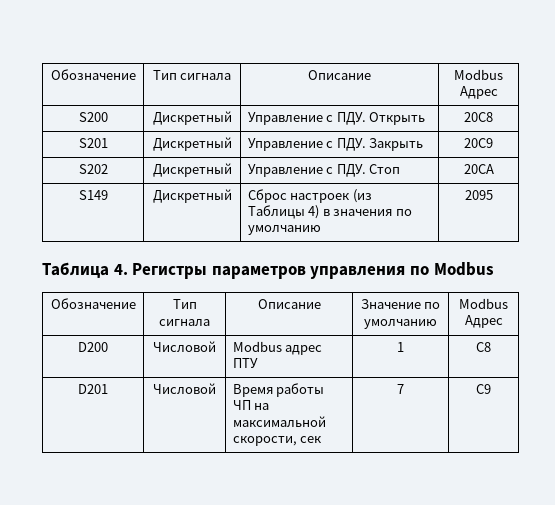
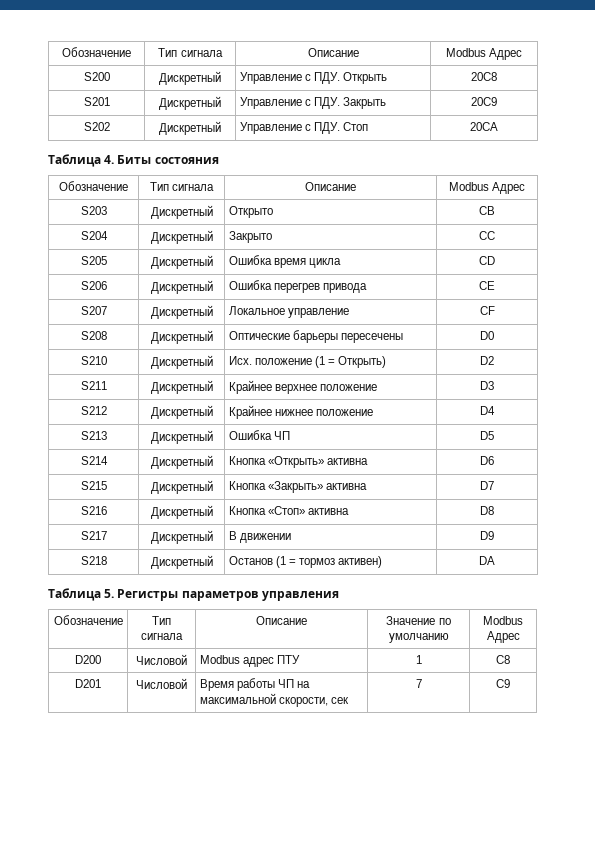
[78,190,108,200] [152,189,232,203] [247,189,372,203] [247,205,413,219] [247,225,321,235] [464,190,493,200] [42,262,128,278] // S149 | Дискретный | Сброс настроек (из Таблицы 4) в значения по умолчанию | 2095 // Таблица 4. -> [48,154,219,167] [59,181,128,191] [149,182,215,191] [305,182,356,191] [448,182,526,194] [80,206,107,215] [150,205,213,219] [228,206,273,218] [479,206,495,215] [80,231,108,240] [150,230,213,244] [228,231,272,243] [479,231,495,240] [80,256,107,265] [150,255,213,269] [228,255,342,268] [479,256,495,265] [80,281,107,290] [150,280,213,294] [228,280,368,293] [479,281,495,290] [80,306,107,315] [150,305,213,319] [228,306,350,318] [479,306,495,315] [80,331,107,340] [150,330,213,344] [228,330,404,343] [480,331,494,340] [80,356,107,365] [150,355,213,369] [228,356,387,368] [480,356,494,365] [80,381,107,390] [150,380,213,394] [228,380,378,394] [480,381,494,390] [80,406,107,415] [150,405,213,419] [228,405,374,419] [480,406,495,415] [80,431,107,440] [150,430,213,444] [228,430,291,440] [480,431,494,440] [80,456,108,465] [150,455,213,469] [228,456,369,468] [480,456,494,465] [80,481,107,490] [150,480,213,494] [228,481,368,493] [480,481,494,490] [80,506,107,515] [150,505,213,519] [228,506,350,515] [480,506,494,515] [80,531,107,540] [150,530,213,544] [228,531,292,543] [480,531,494,540] [80,556,107,565] [150,555,213,569] [228,556,383,568] [479,556,495,565] [48,588,115,601] // Таблица 4. Биты состояния // Обозначение | Тип сигнала | Описание | Modbus Адрес // S203 | Дискретный | Открыто | CB // S204 | Дискретный | Закрыто | CC // S205 | Дискретный | Ошибка время цикла | CD // S206 | Дискретный | Ошибка перегрев привода | CE // S207 | Дискретный | Локальное управление | CF // S208 | Дискретный | Оптические барьеры пересечены | D0 // S210 | Дискретный | Исх. положение (1 = Открыть) | D2 // S211 | Дискретный | Крайнее верхнее положение | D3 // S212 | Дискретный | Крайнее нижнее положение | D4 // S213 | Дискретный | Ошибка ЧП | D5 // S214 | Дискретный | Кнопка «Открыть» активна | D6 // S215 | Дискретный | Кнопка «Закрыть» активна | D7 // S216 | Дискретный | Кнопка «Стоп» активна | D8 // S217 | Дискретный | В движении | D9 // S218 | Дискретный | Останов (1 = тормоз активен) | DA // Таблица 5.
[409,262,494,276] по Modbus -> (339, 596) none

